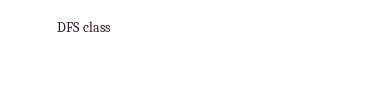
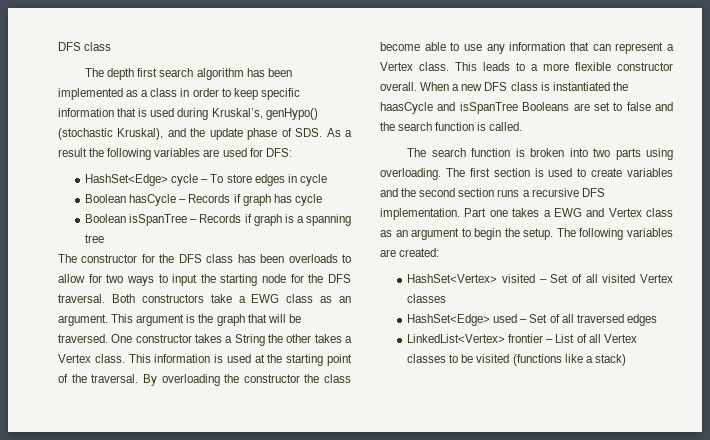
[57,21,111,32] DFS class -> [58,42,112,51] [85,68,292,80] [58,88,300,100] [58,108,318,120] [58,128,353,140] [58,148,292,160] [85,174,327,186] [85,194,322,206] [85,214,352,226] [85,234,105,243] [58,254,352,263] [58,274,351,286] [58,294,351,303] [58,314,301,326] [58,334,353,346] [58,354,352,366] [58,374,351,386] [380,42,674,54] [380,62,673,71] [380,82,628,91] [380,102,673,114] [380,122,523,131] [407,148,673,160] [380,168,673,180] [380,188,605,197] [380,208,673,220] [380,228,673,240] [380,248,440,257] [407,274,673,283] [407,294,447,303] [407,314,657,326] [407,334,637,343] [407,354,626,366] DFS class // The depth first search algorithm has been implemented as a class in order to keep specific information that is used during Kruskal’s, genHypo() (stochastic Kruskal), and the update phase of SDS. As a result the following variables are used for DFS: // HashSet<Edge> cycle – To store edges in cycle // Boolean hasCycle – Records if graph has cycle // Boolean isSpanTree – Records if graph is a spanning tree // The constructor for the DFS class has been overloads to allow for two ways to input the starting node for the DFS traversal. Both constructors take a EWG class as an argument. This argument is the graph that will be traversed. One constructor takes a String the other takes a Vertex class. This information is used at the starting point of the traversal. By overloading the constructor the class become able to use any information that can represent a Vertex class. This leads to a more flexible constructor overall. When a new DFS class is instantiated the haasCycle and isSpanTree Booleans are set to false and the search function is called. // The search function is broken into two parts using overloading. The first section is used to create variables and the second section runs a recursive DFS implementation. Part one takes a EWG and Vertex class as an argument to begin the setup. The following variables are created: // HashSet<Vertex> visited – Set of all visited Vertex classes // HashSet<Edge> used – Set of all traversed edges // LinkedList<Vertex> frontier – List of all Vertex classes to be visited (functions like a stack)

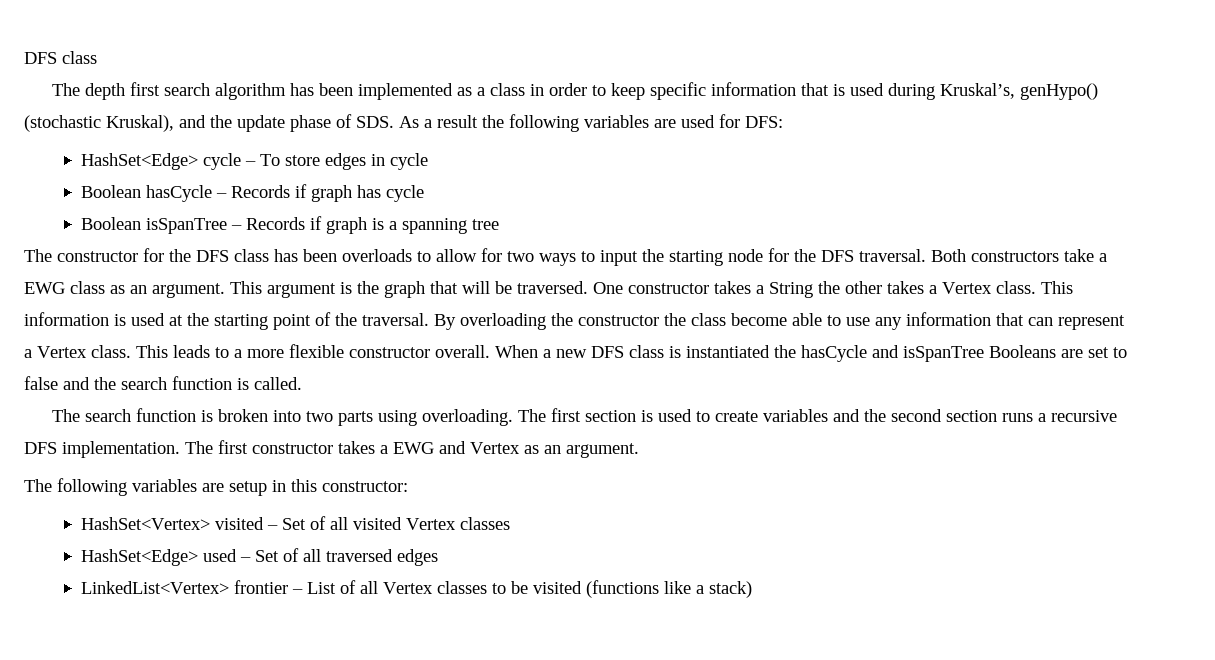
[380,102,433,114] haasCycle -> [801,345,867,362] hasCycle
[464,208,508,217] Part one -> [185,440,333,454] The first constructor
[646,208,673,217] [380,228,673,240] [380,248,440,257] class as an argument to begin the setup. The following variables are created: -> [524,443,639,458] [24,478,408,496] as an argument. // The following variables are setup in this constructor:

